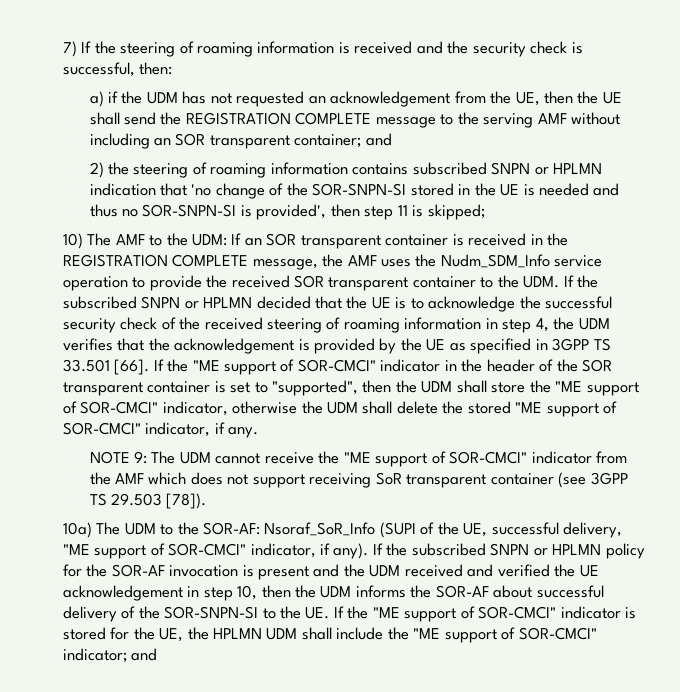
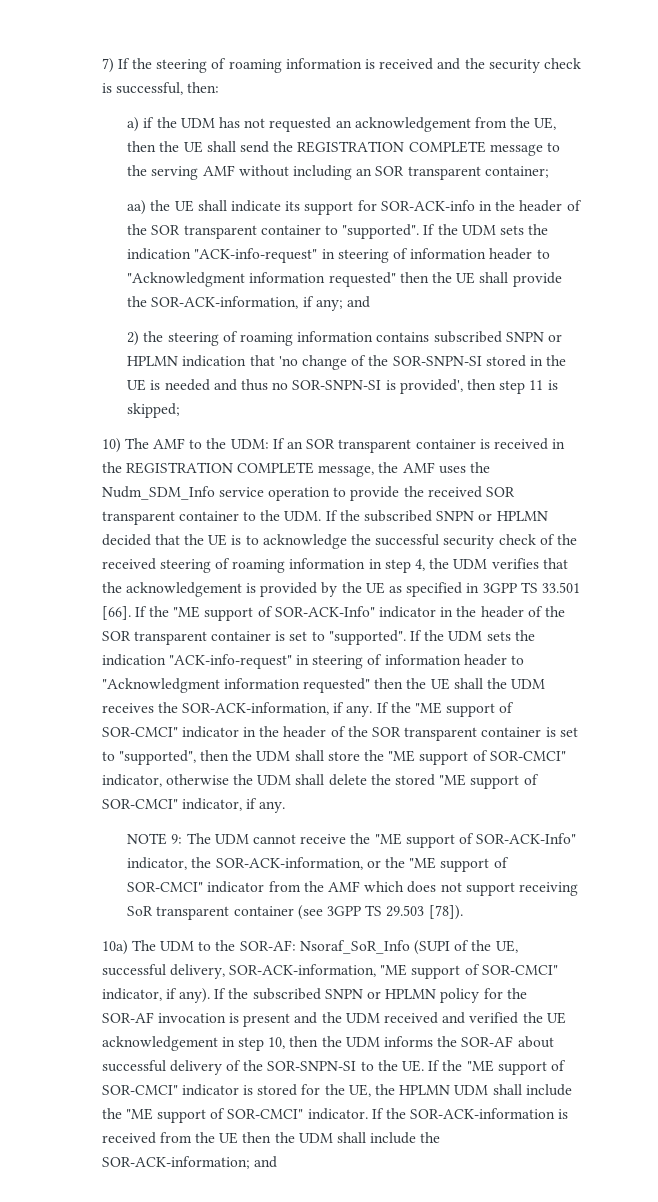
(362, 141) none -> [127,200,582,215] [127,224,549,239] [127,248,550,263] [127,272,562,287] [127,296,343,311] // aa) the UE shall indicate its support for SOR-ACK-info in the header of the SOR transparent container to "supported". If the UDM sets the indication "ACK-info-request" in steering of information header to "Acknowledgment information requested" then the UE shall provide the SOR-ACK-information, if any;
(295, 365) none -> [274,606,565,618] [101,630,535,645] [101,654,524,669] [101,678,546,693] [101,702,515,717] SOR-ACK-Info" indicator in the header of the SOR transparent container is set to "supported". If the UDM sets the indication "ACK-info-request" in steering of information header to "Acknowledgment information requested" then the UE shall the UDM receives the SOR-ACK-information, if any. If the "ME support of
(446, 457) none -> [476,833,577,844] [127,857,509,872] SOR-ACK-Info" indicator, the SOR-ACK-information, or the "ME support of
(623, 530) none -> [229,964,377,977] SOR-ACK-information,
[62,648,127,663] indicator; -> [307,1108,569,1120] [101,1132,441,1144] [101,1156,250,1169] indicator. If the SOR-ACK-information is received from the UE then the UDM shall include the SOR-ACK-information;

